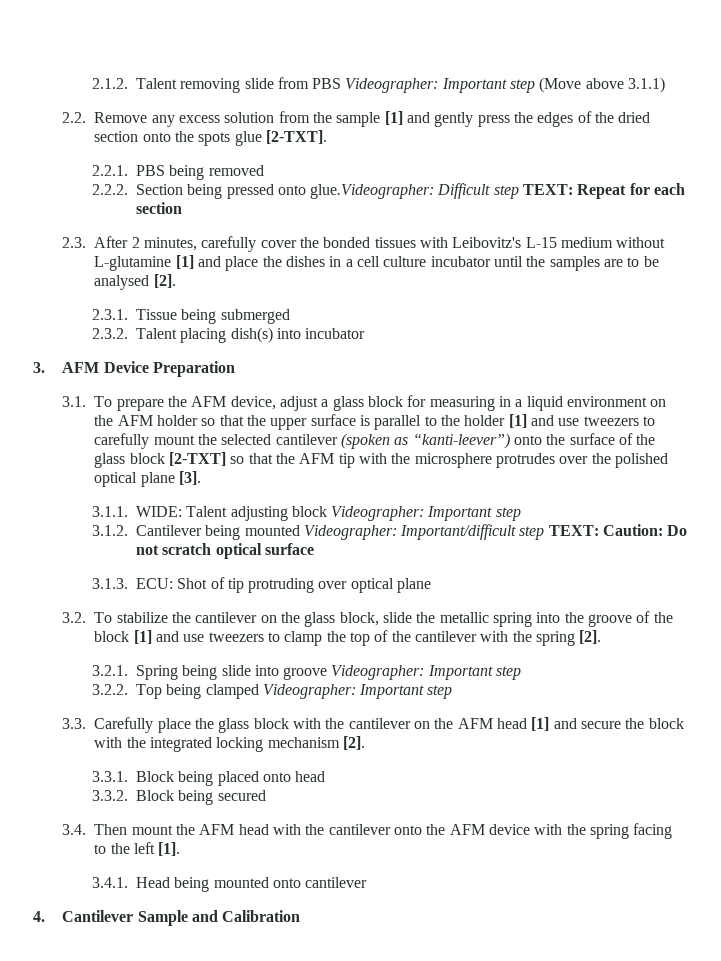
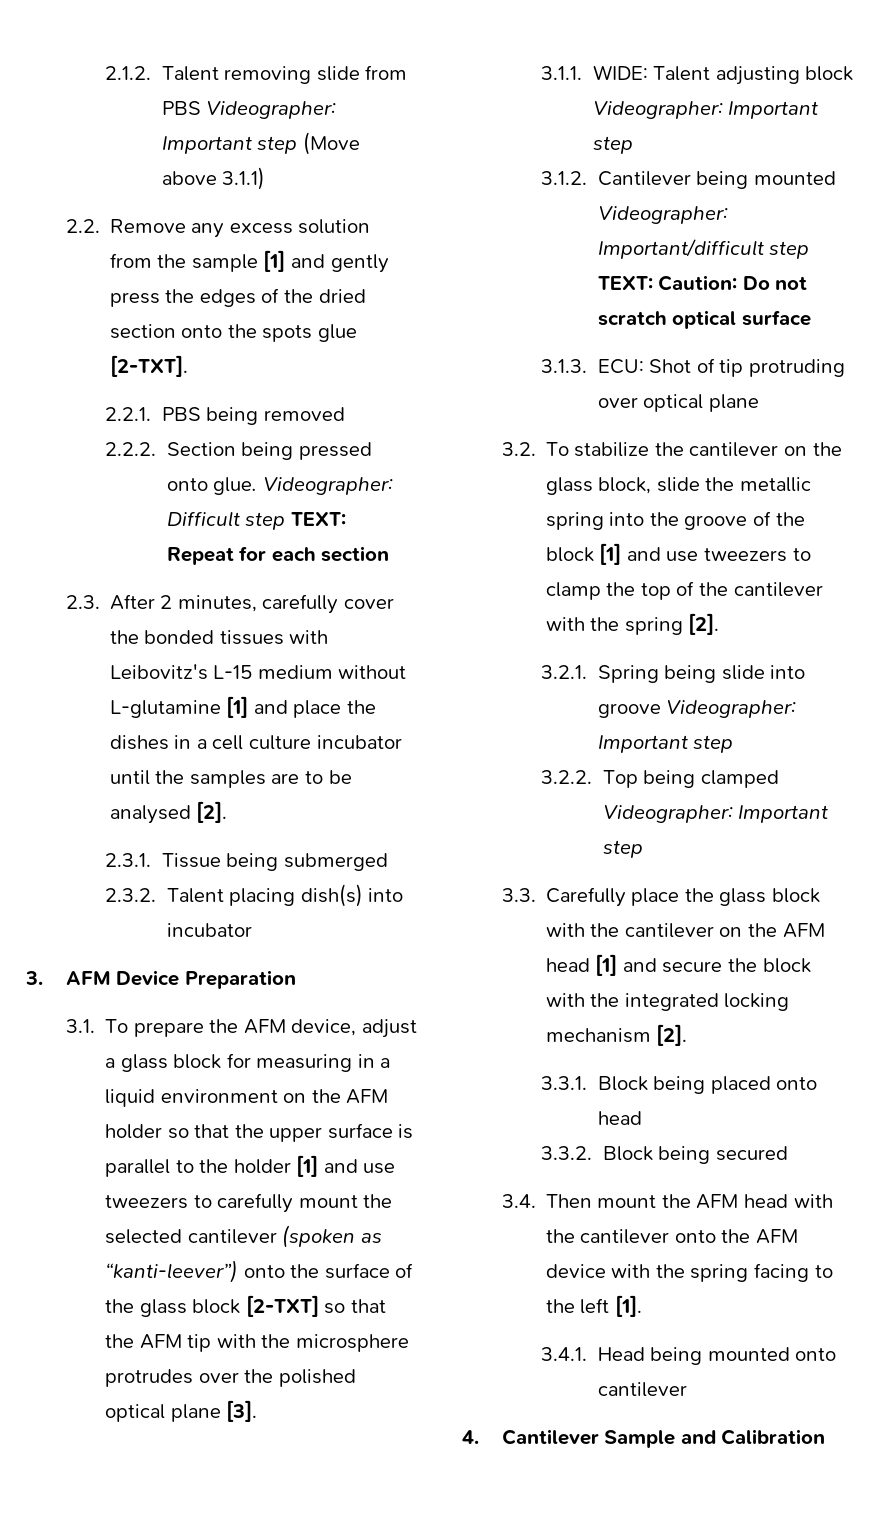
[310,184,435,199] glue.Videographer: -> [213,477,393,495] glue. Videographer:

